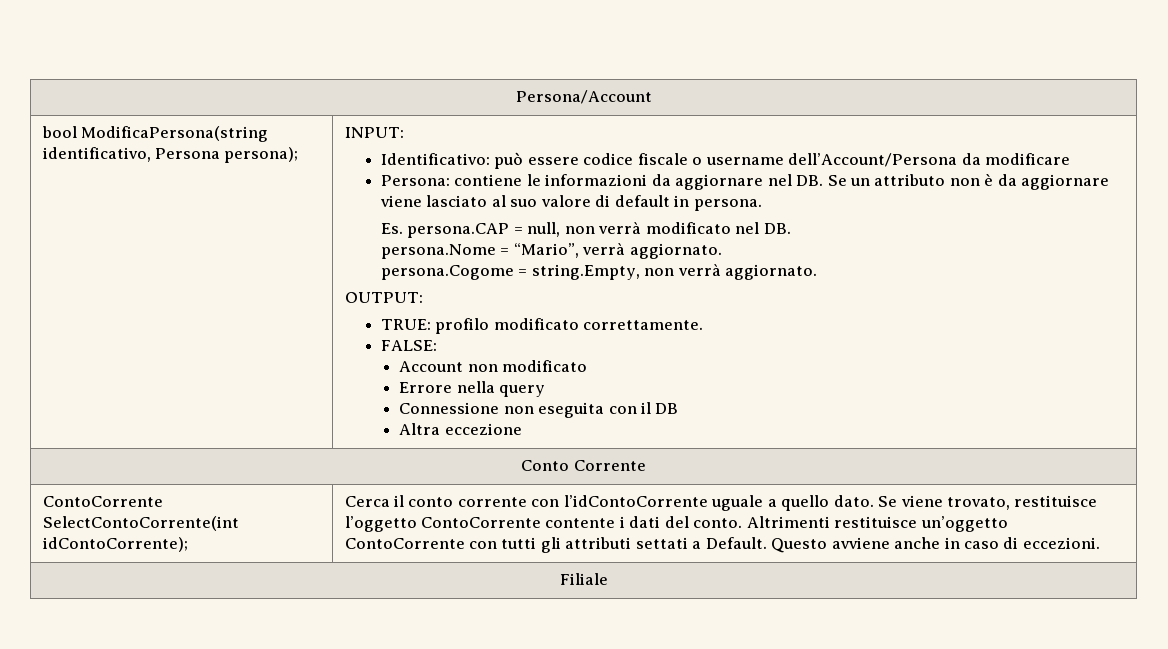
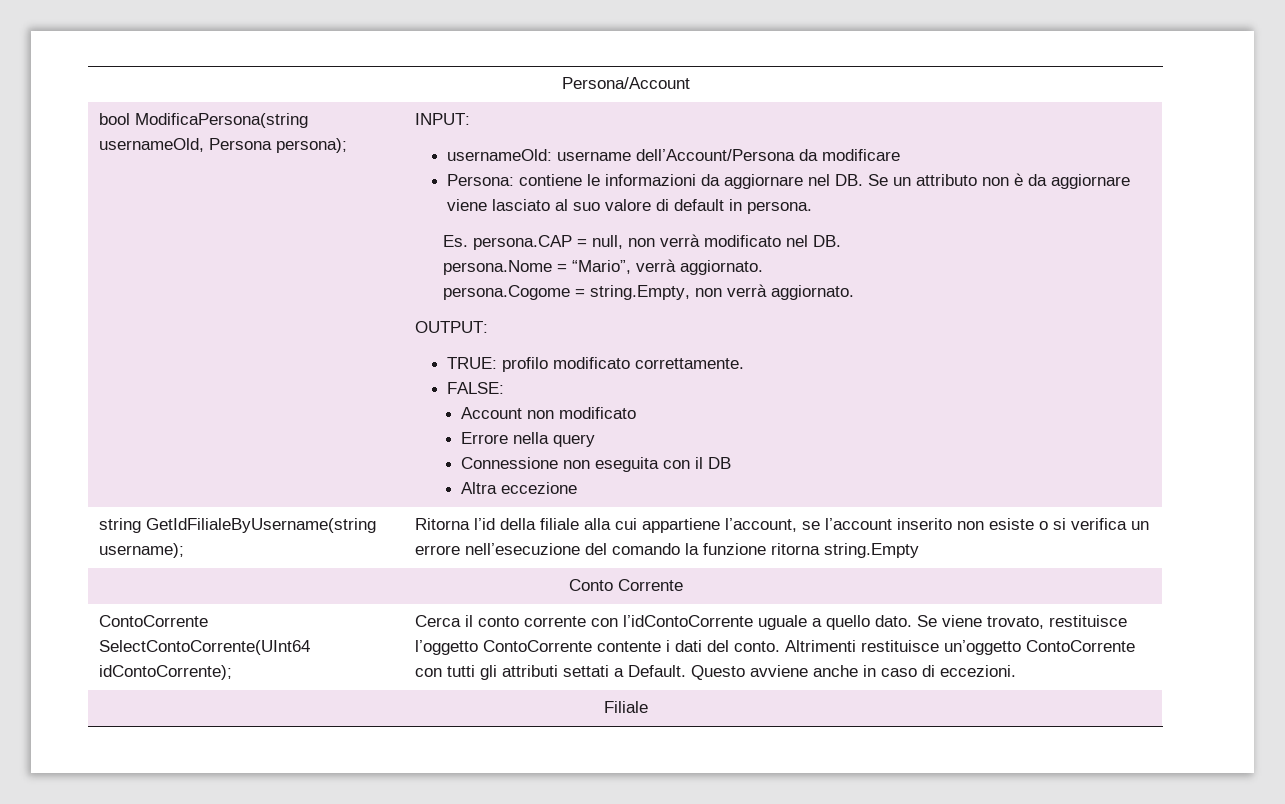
[42,147,151,162] identificativo, -> [98,138,204,152] usernameOld,
[380,152,703,169] Identificativo: può essere codice fiscale o -> [447,149,553,161] usernameOld:
(522, 429) none -> [98,518,376,533] [98,543,184,558] [414,518,1149,533] [414,543,919,558] // string GetIdFilialeByUsername(string username); | Ritorna l’id della filiale alla cui appartiene l’account, se l’account inserito non esiste o si verifica un errore nell’esecuzione del comando la funzione ritorna string.Empty
[42,516,239,531] SelectContoCorrente(int -> [98,640,310,655] SelectContoCorrente(UInt64

